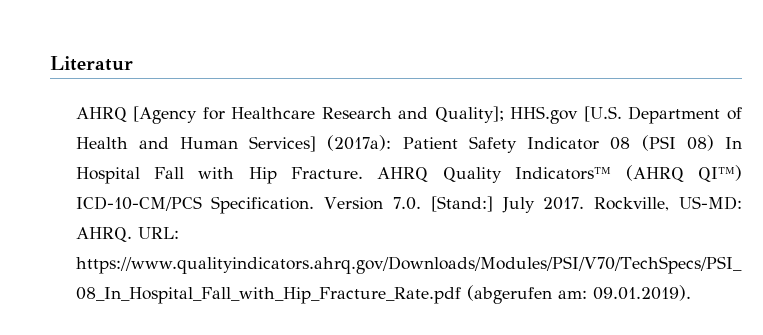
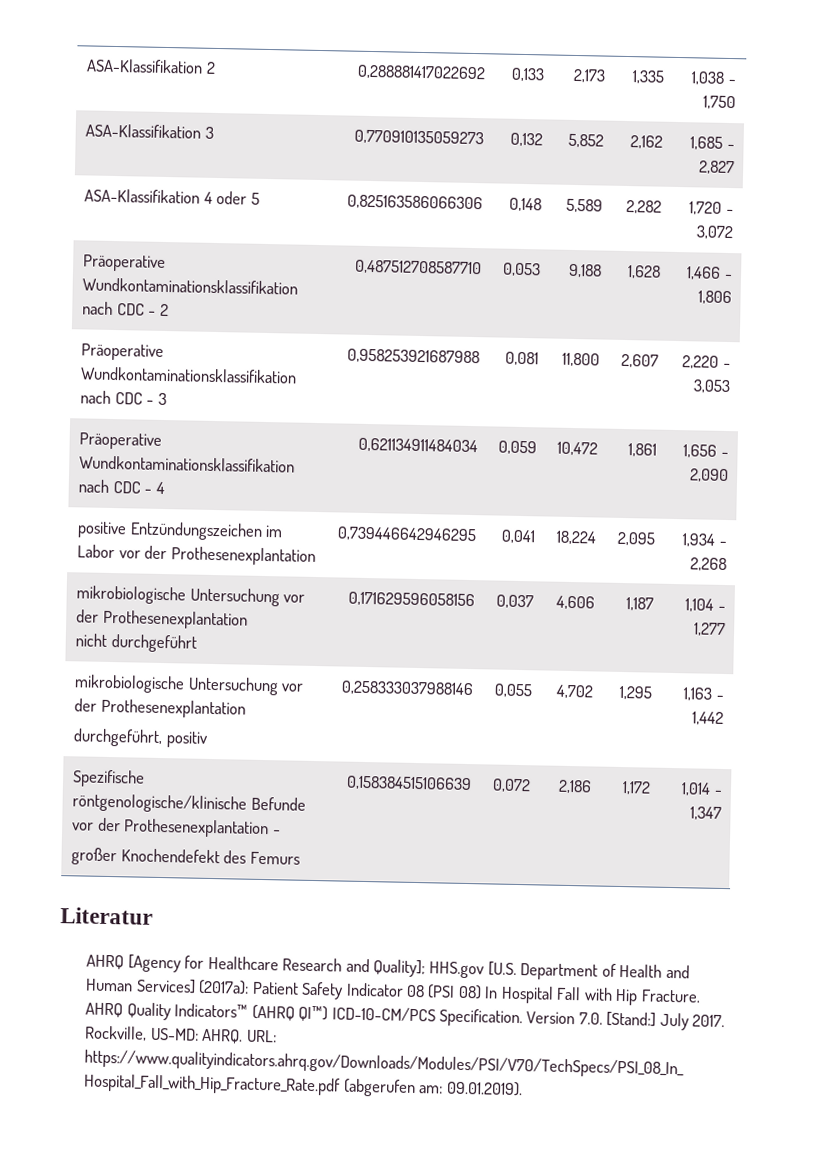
(50, 63) none -> [86,58,216,74] [356,64,486,81] [510,67,545,82] [572,68,606,83] [631,70,665,84] [691,71,736,85] [702,95,736,110] [85,123,214,139] [353,129,484,146] [509,132,543,147] [567,133,604,148] [629,135,663,149] [690,136,735,150] [698,160,735,175] [84,188,260,205] [346,194,483,211] [508,197,542,212] [565,198,603,213] [625,199,662,214] [689,201,734,215] [695,225,734,240] [83,254,167,273] [82,277,299,295] [82,301,169,317] [354,259,482,276] [502,262,541,277] [567,263,602,278] [626,265,661,279] [686,266,733,280] [697,290,732,305] [81,343,165,361] [80,366,298,384] [80,390,167,406] [346,348,480,365] [504,351,539,366] [561,352,600,367] [620,353,659,368] [682,355,731,369] [692,379,731,394] [79,432,163,450] [79,455,296,473] [78,479,165,495] [357,437,478,454] [497,440,537,455] [556,441,598,456] [627,443,657,457] [683,444,729,458] [689,468,729,483] [77,521,284,541] [77,544,316,566] [336,526,477,543] [500,529,536,544] [555,530,597,545] [616,531,656,546] [682,533,727,547] [689,557,727,572] [76,585,306,607] [76,609,248,630] [75,633,197,653] [347,591,475,608] [495,594,534,609] [555,595,595,610] [625,597,654,611] [685,598,726,612] [693,622,726,637] [74,674,304,696] [74,698,246,719] [73,728,208,748] [340,680,474,697] [493,683,533,698] [555,684,594,699] [618,685,653,700] [683,687,724,701] [691,711,724,725] [72,769,146,788] [72,793,306,814] [72,817,281,839] [71,847,300,866] [345,775,472,792] [491,778,531,793] [557,779,592,794] [621,781,651,795] [681,782,722,796] [689,806,722,820] ASA-Klassifikation 2 | 0,288881417022692 | 0,133 | 2,173 | 1,335 | 1,038 - 1,750 // ASA-Klassifikation 3 | 0,770910135059273 | 0,132 | 5,852 | 2,162 | 1,685 - 2,827 // ASA-Klassifikation 4 oder 5 | 0,825163586066306 | 0,148 | 5,589 | 2,282 | 1,720 - 3,072 // Präoperative Wundkontaminationsklassifikation nach CDC - 2 | 0,487512708587710 | 0,053 | 9,188 | 1,628 | 1,466 - 1,806 // Präoperative Wundkontaminationsklassifikation nach CDC - 3 | 0,958253921687988 | 0,081 | 11,800 | 2,607 | 2,220 - 3,053 // Präoperative Wundkontaminationsklassifikation nach CDC - 4 | 0,621134911484034 | 0,059 | 10,472 | 1,861 | 1,656 - 2,090 // positive Entzündungszeichen im Labor vor der Prothesenexplantation | 0,739446642946295 | 0,041 | 18,224 | 2,095 | 1,934 - 2,268 // mikrobiologische Untersuchung vor der Prothesenexplantation // nicht durchgeführt | 0,171629596058156 | 0,037 | 4,606 | 1,187 | 1,104 - 1,277 // mikrobiologische Untersuchung vor der Prothesenexplantation // durchgeführt, positiv | 0,258333037988146 | 0,055 | 4,702 | 1,295 | 1,163 - 1,442 // Spezifische röntgenologische/klinische Befunde vor der Prothesenexplantation - // großer Knochendefekt des Femurs | 0,158384515106639 | 0,072 | 2,186 | 1,172 | 1,014 - 1,347 //

